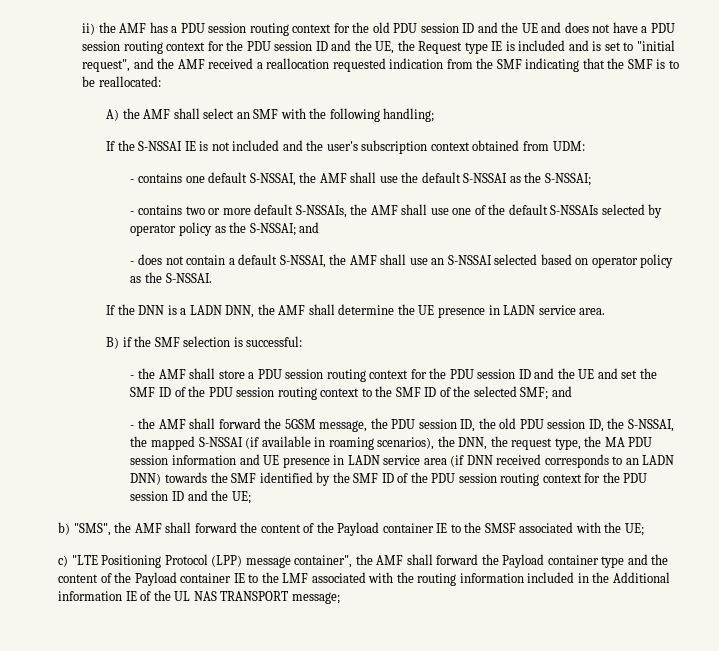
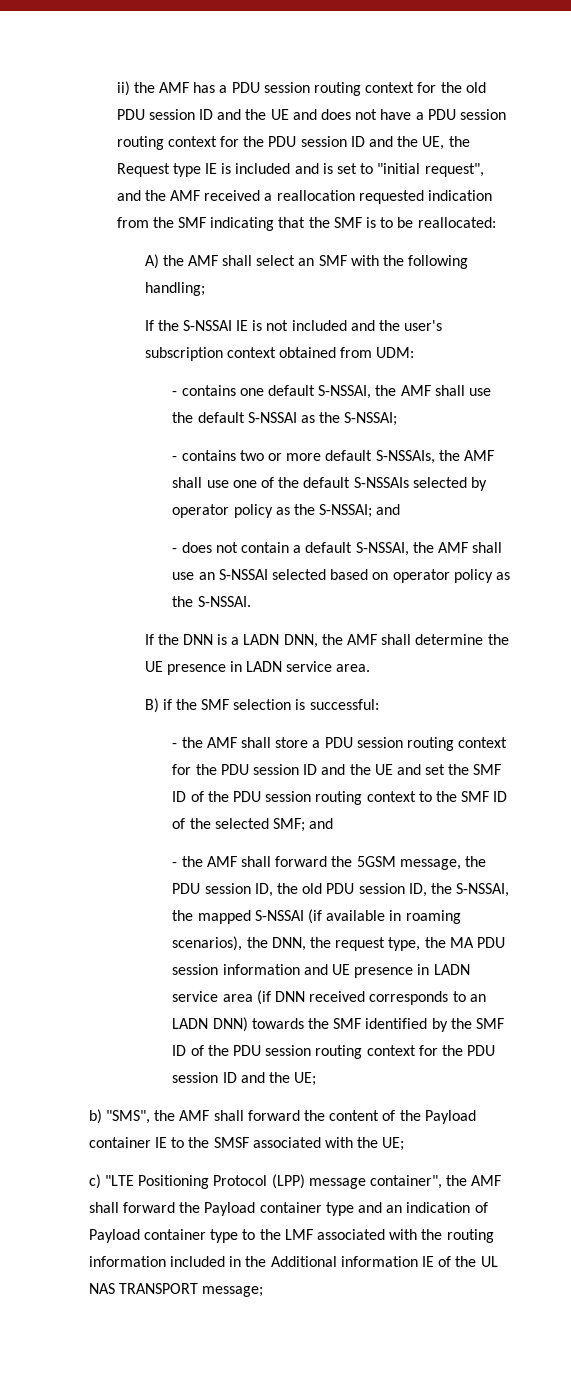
[651,554,669,565] [58,572,245,586] the content of the Payload container IE -> [386,1202,488,1213] [88,1229,239,1243] an indication of Payload container type

